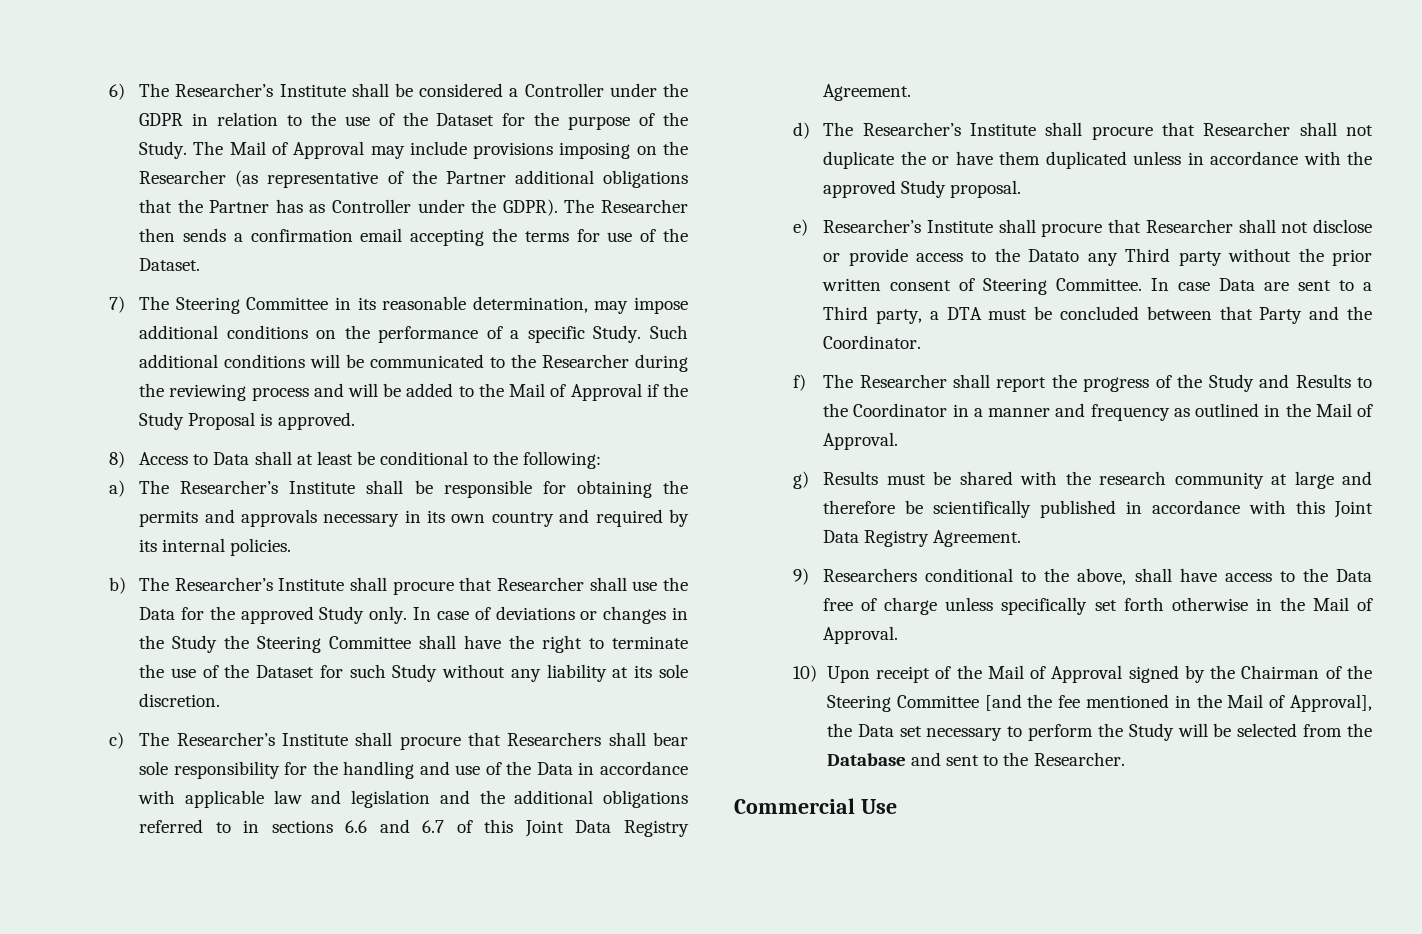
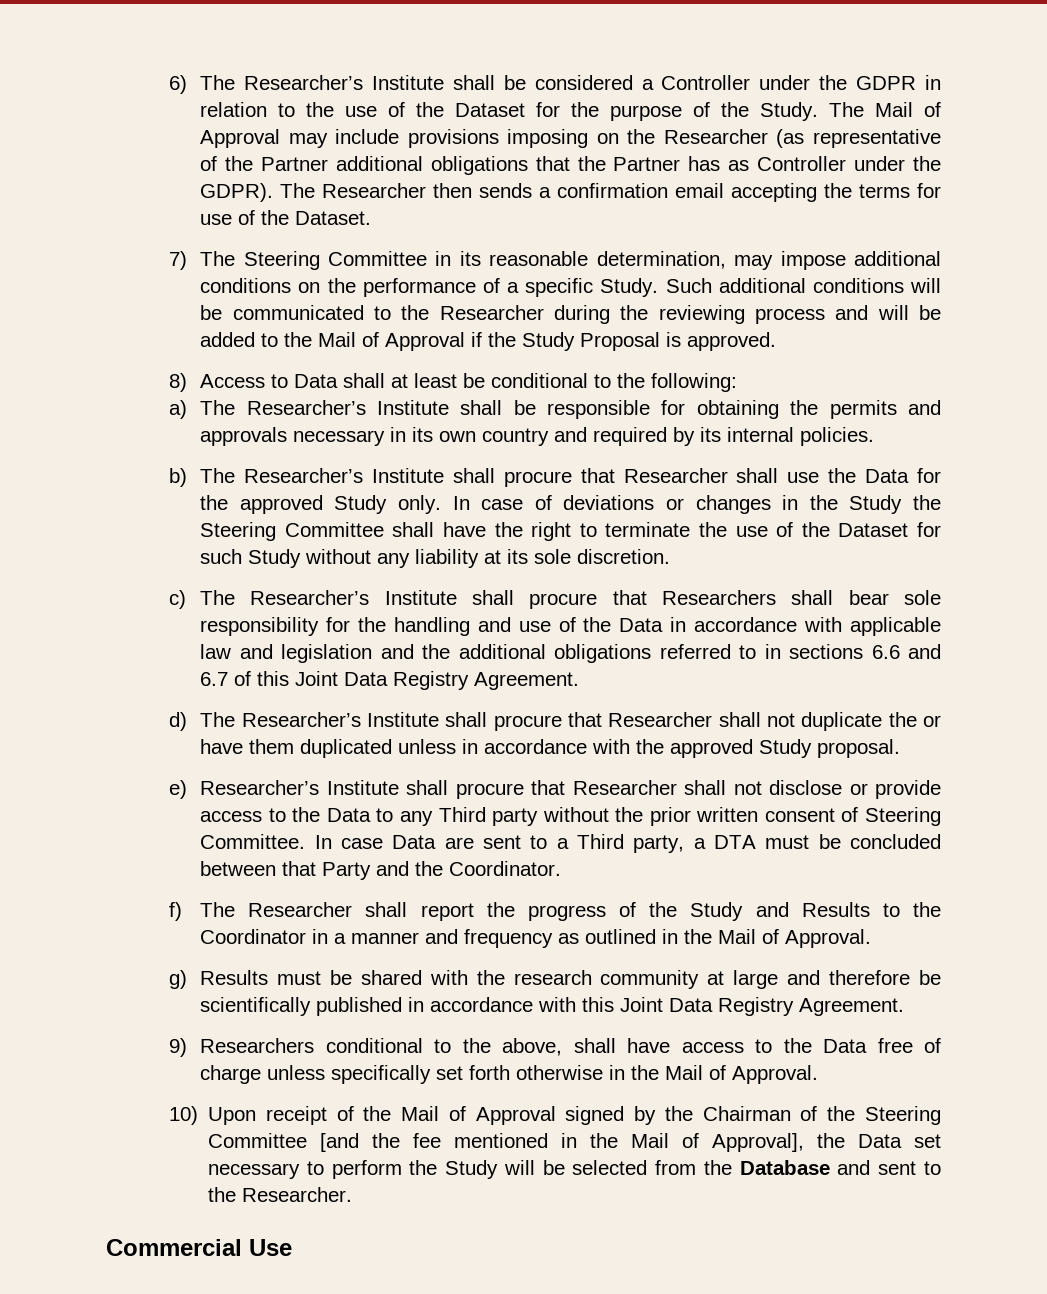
[1028,249,1080,262] Datato -> [326,808,394,822] Data to

